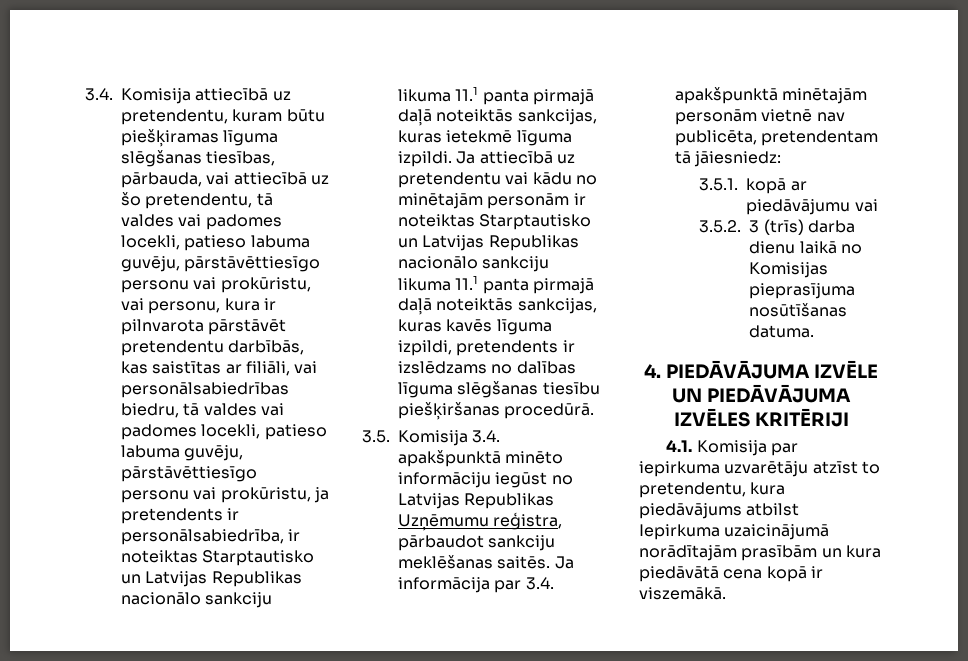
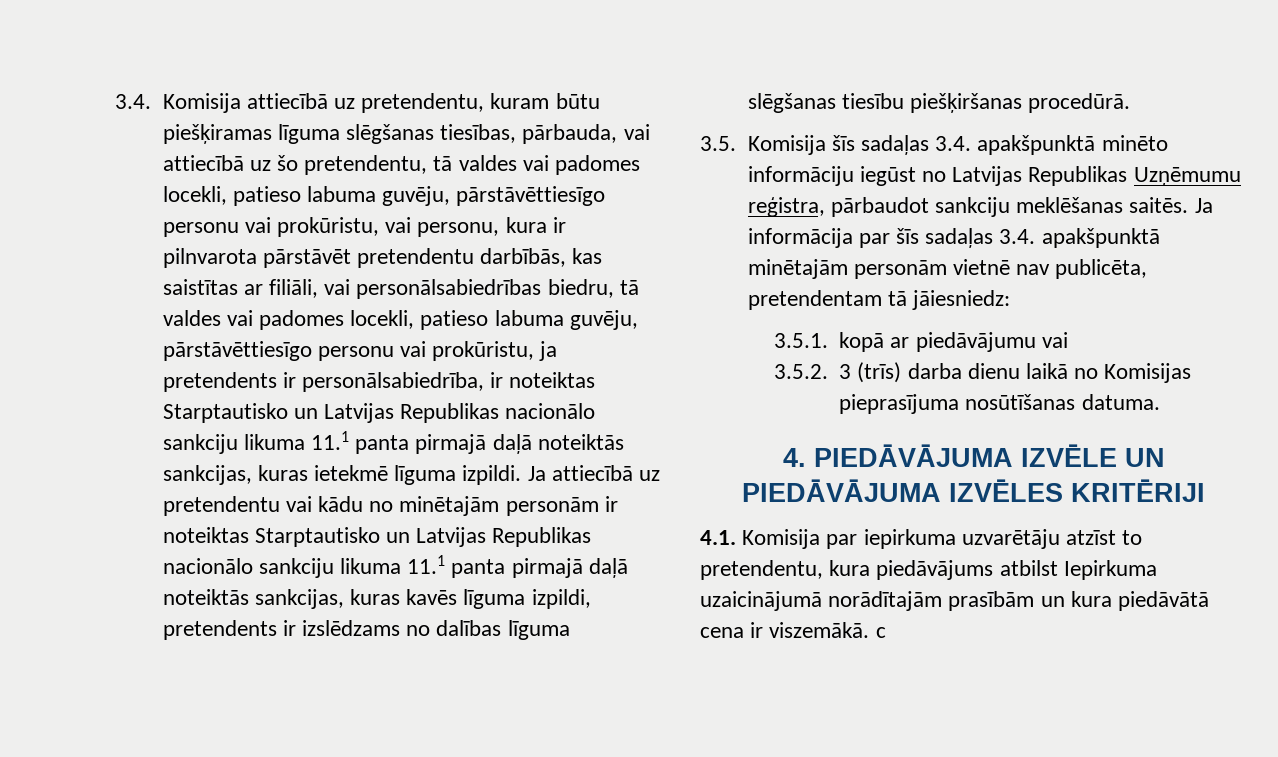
(468, 438) none -> [831,135,929,155] šīs sadaļas
(522, 586) none -> [895,228,994,248] šīs sadaļas
[766,566,807,582] kopā -> (744, 632) none
(726, 593) none -> [875,627,886,638] c

